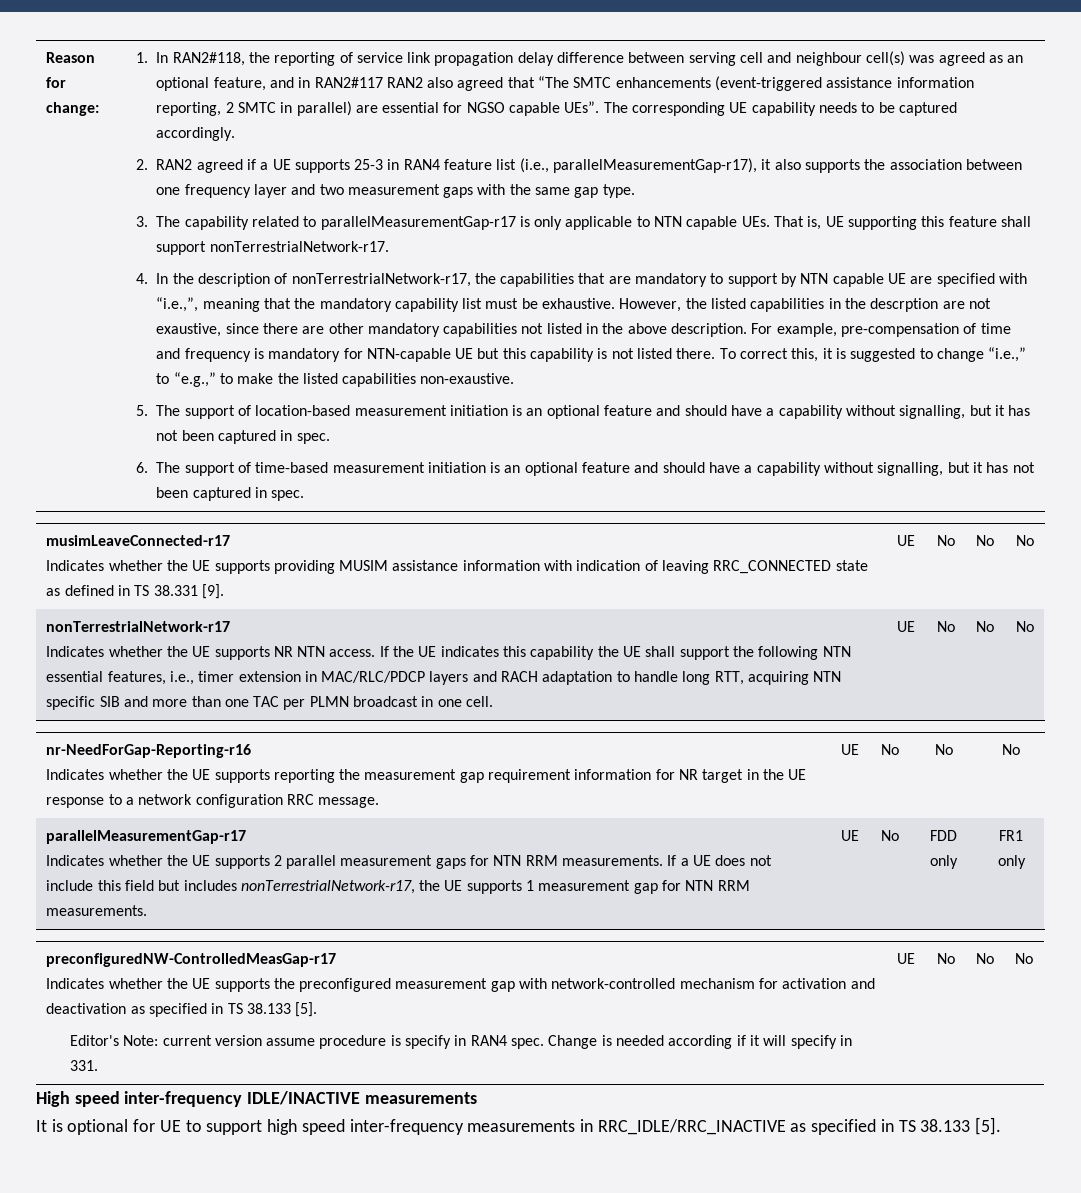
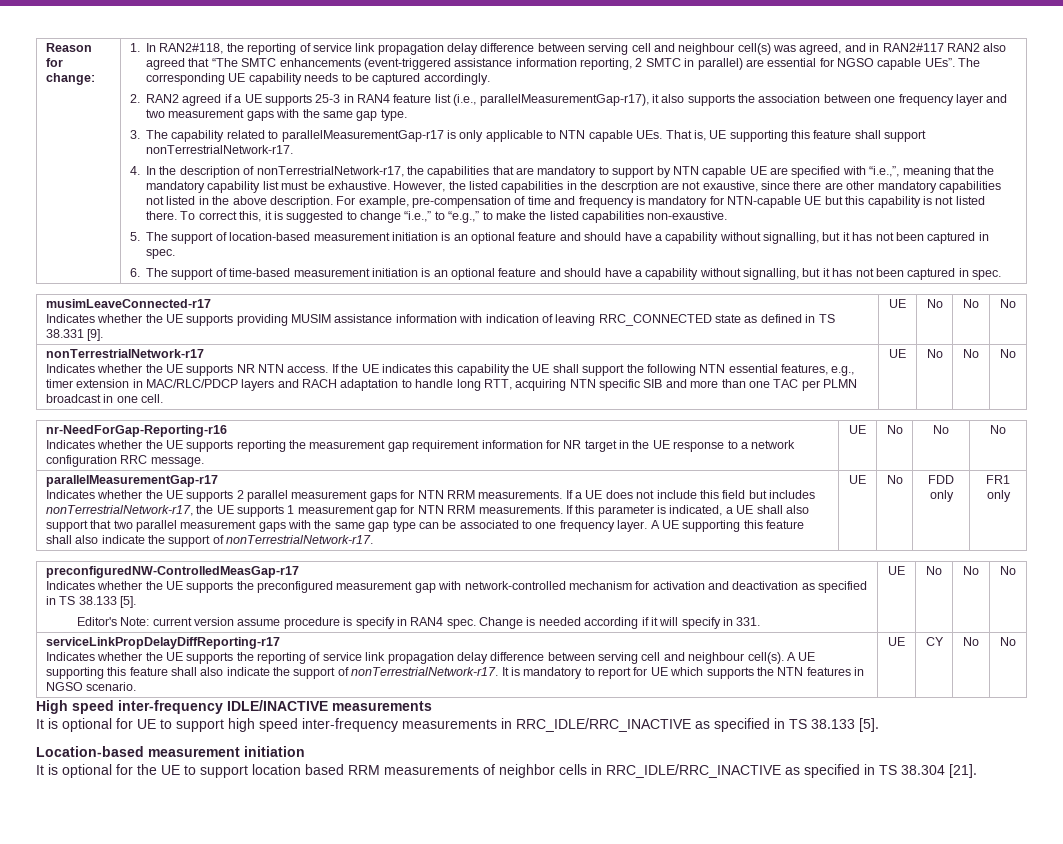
[938,52,1024,66] [156,77,266,91] agreed as an optional feature, -> [799,43,842,55] agreed,
[169,671,194,685] i.e., -> [831,366,855,376] e.g.,
(148, 910) none -> [565,505,809,517] [45,520,805,532] [45,535,374,547] If this parameter is indicated, a UE shall also support that two parallel measurement gaps with the same gap type can be associated to one frequency layer. A UE supporting this feature shall also indicate the support of nonTerrestrialNetwork-r17.
(1033, 958) none -> [45,637,280,649] [45,652,816,664] [45,667,865,679] [45,682,137,691] [888,637,905,646] [925,637,944,646] [963,637,979,646] [1000,637,1016,646] // serviceLinkPropDelayDiffReporting-r17 // Indicates whether the UE supports the reporting of service link propagation delay difference between serving cell and neighbour cell(s). A UE supporting this feature shall also indicate the support of nonTerrestrialNetwork-r17. It is mandatory to report for UE which supports the NTN features in NGSO scenario. | UE | CY | No | No
(1002, 1126) none -> [36,746,305,757] [36,764,977,778] // Location-based measurement initiation // It is optional for the UE to support location based RRM measurements of neighbor cells in RRC_IDLE/RRC_INACTIVE as specified in TS 38.304 [21].

